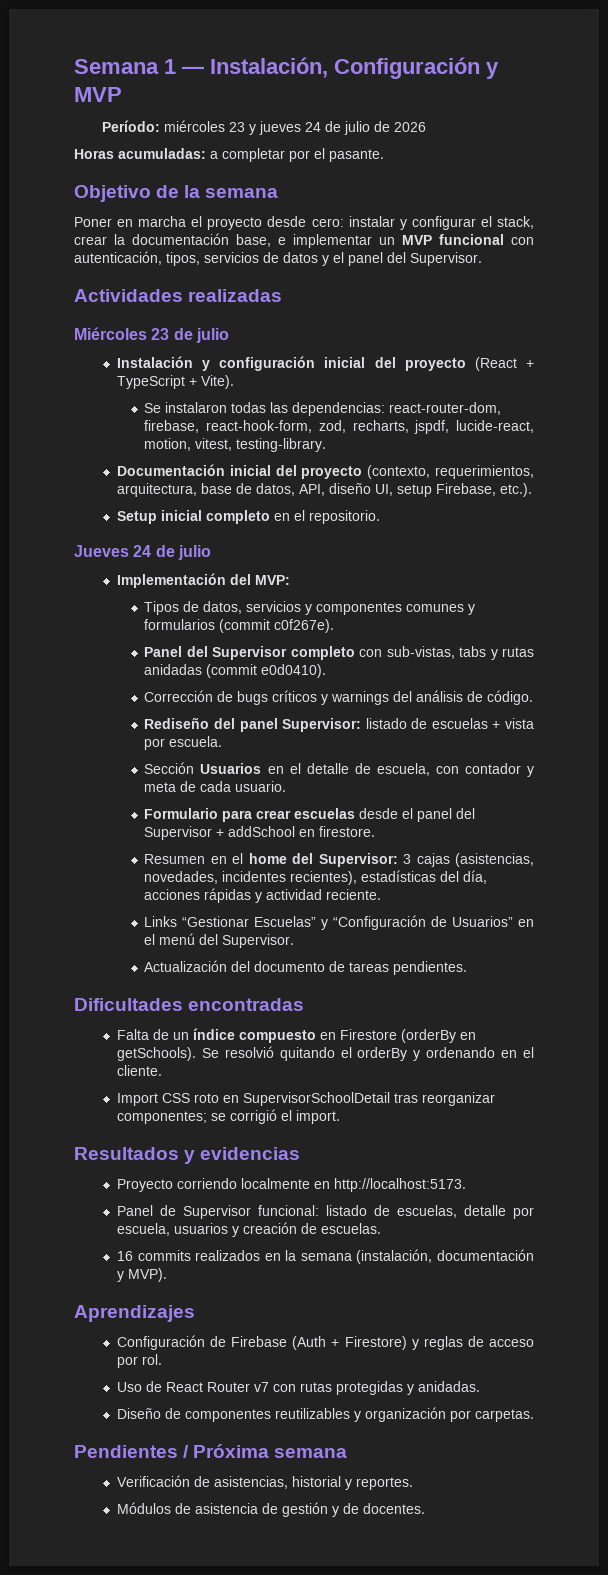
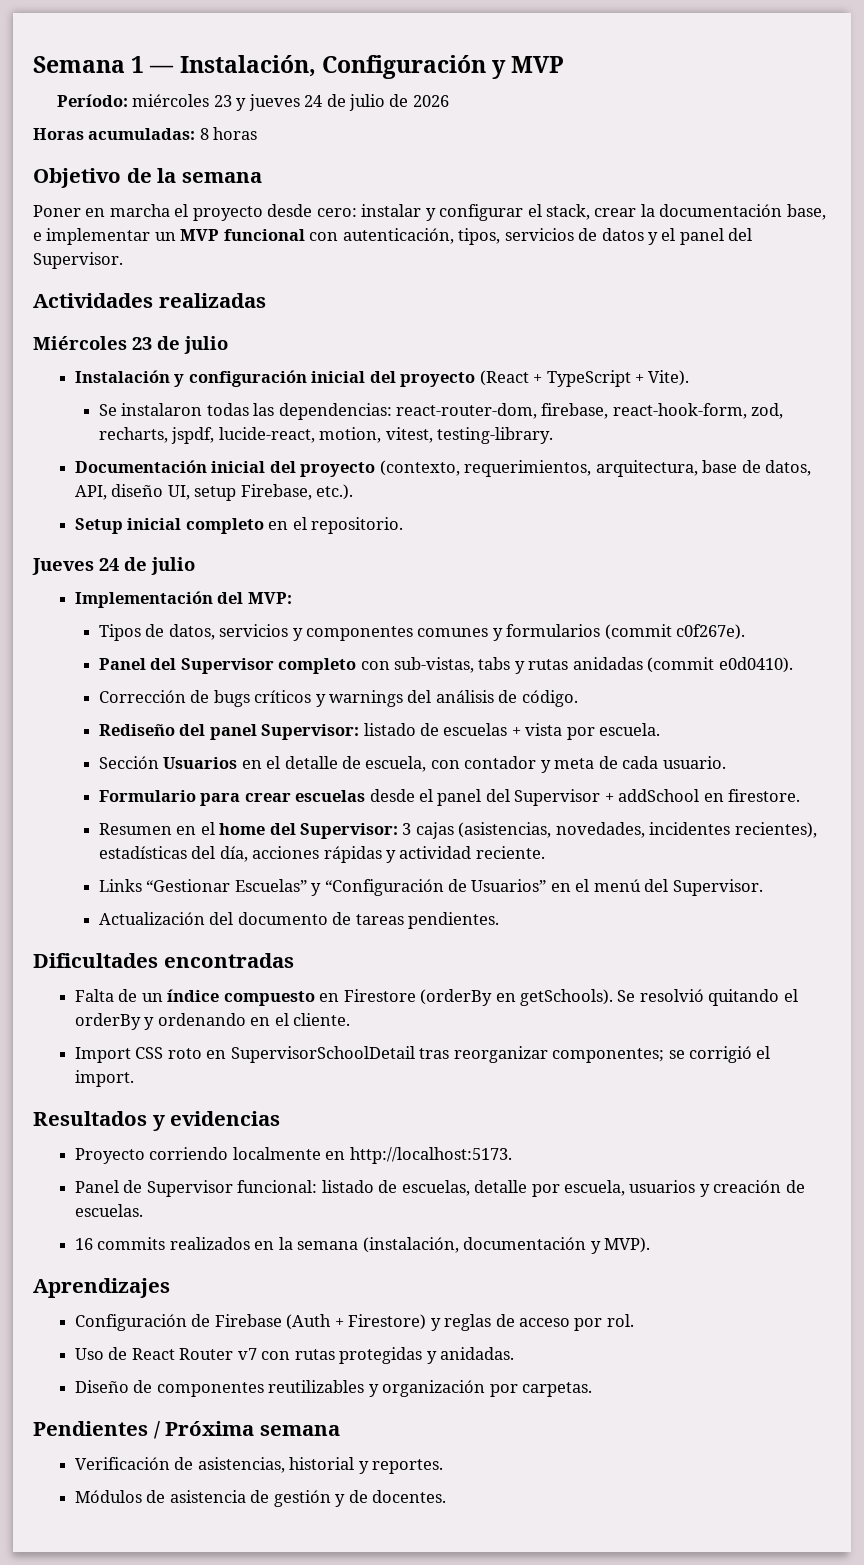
[210,148,384,162] a completar por el pasante. -> [199,127,258,140] 8 horas

